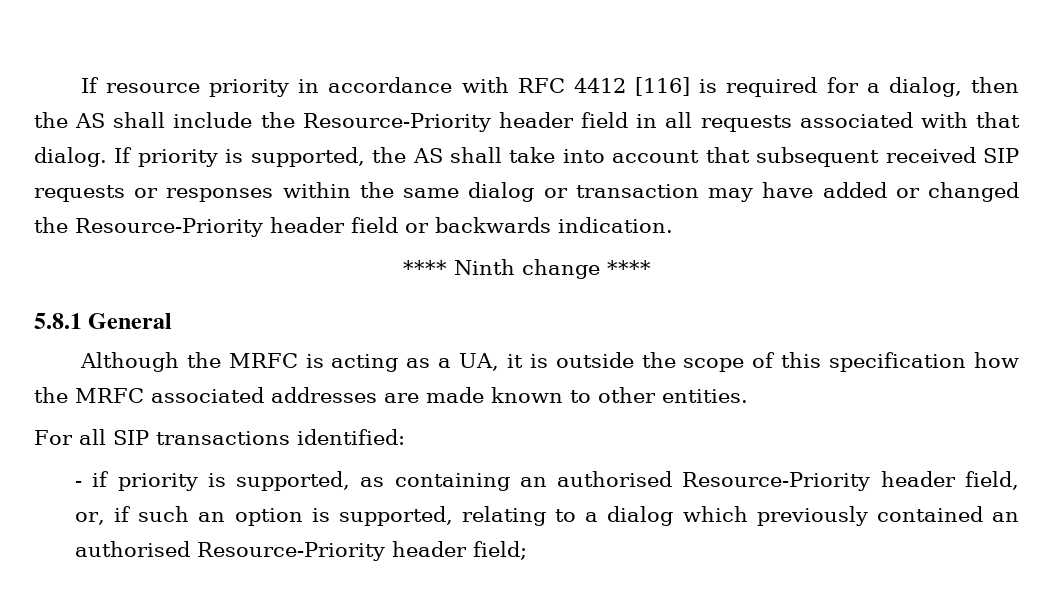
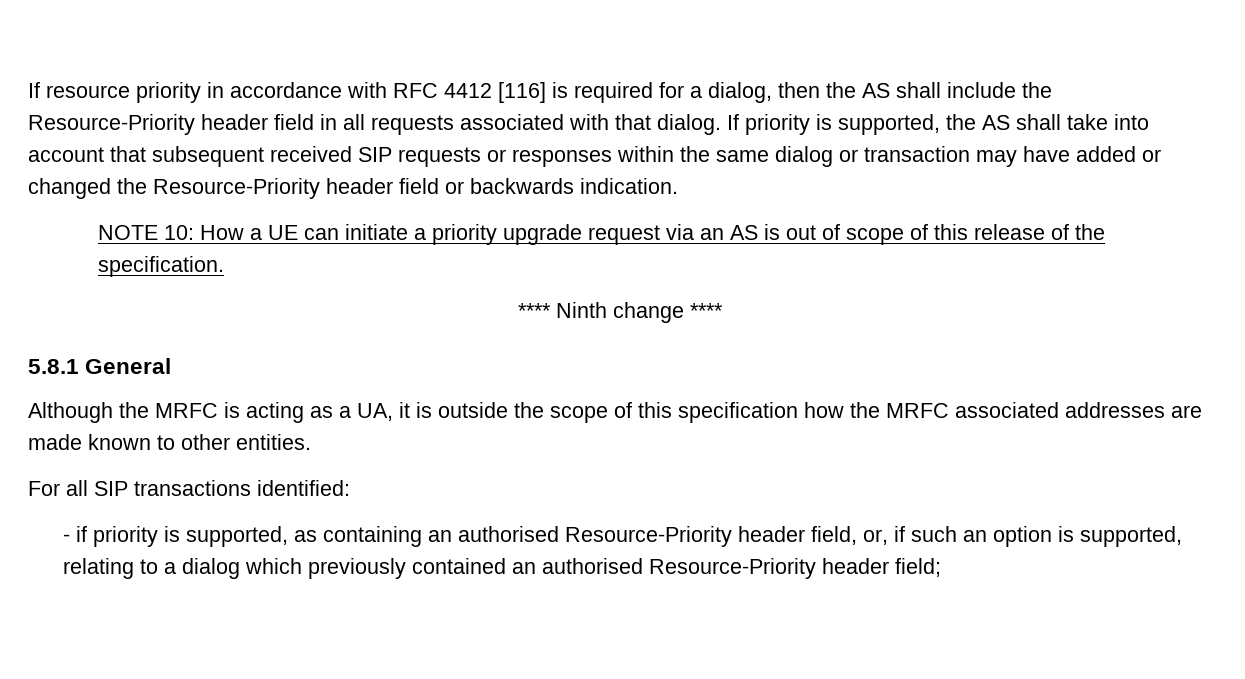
(673, 225) none -> [98,224,1106,245] [98,256,225,277] // NOTE 10: How a UE can initiate a priority upgrade request via an AS is out of scope of this release of the specification.

